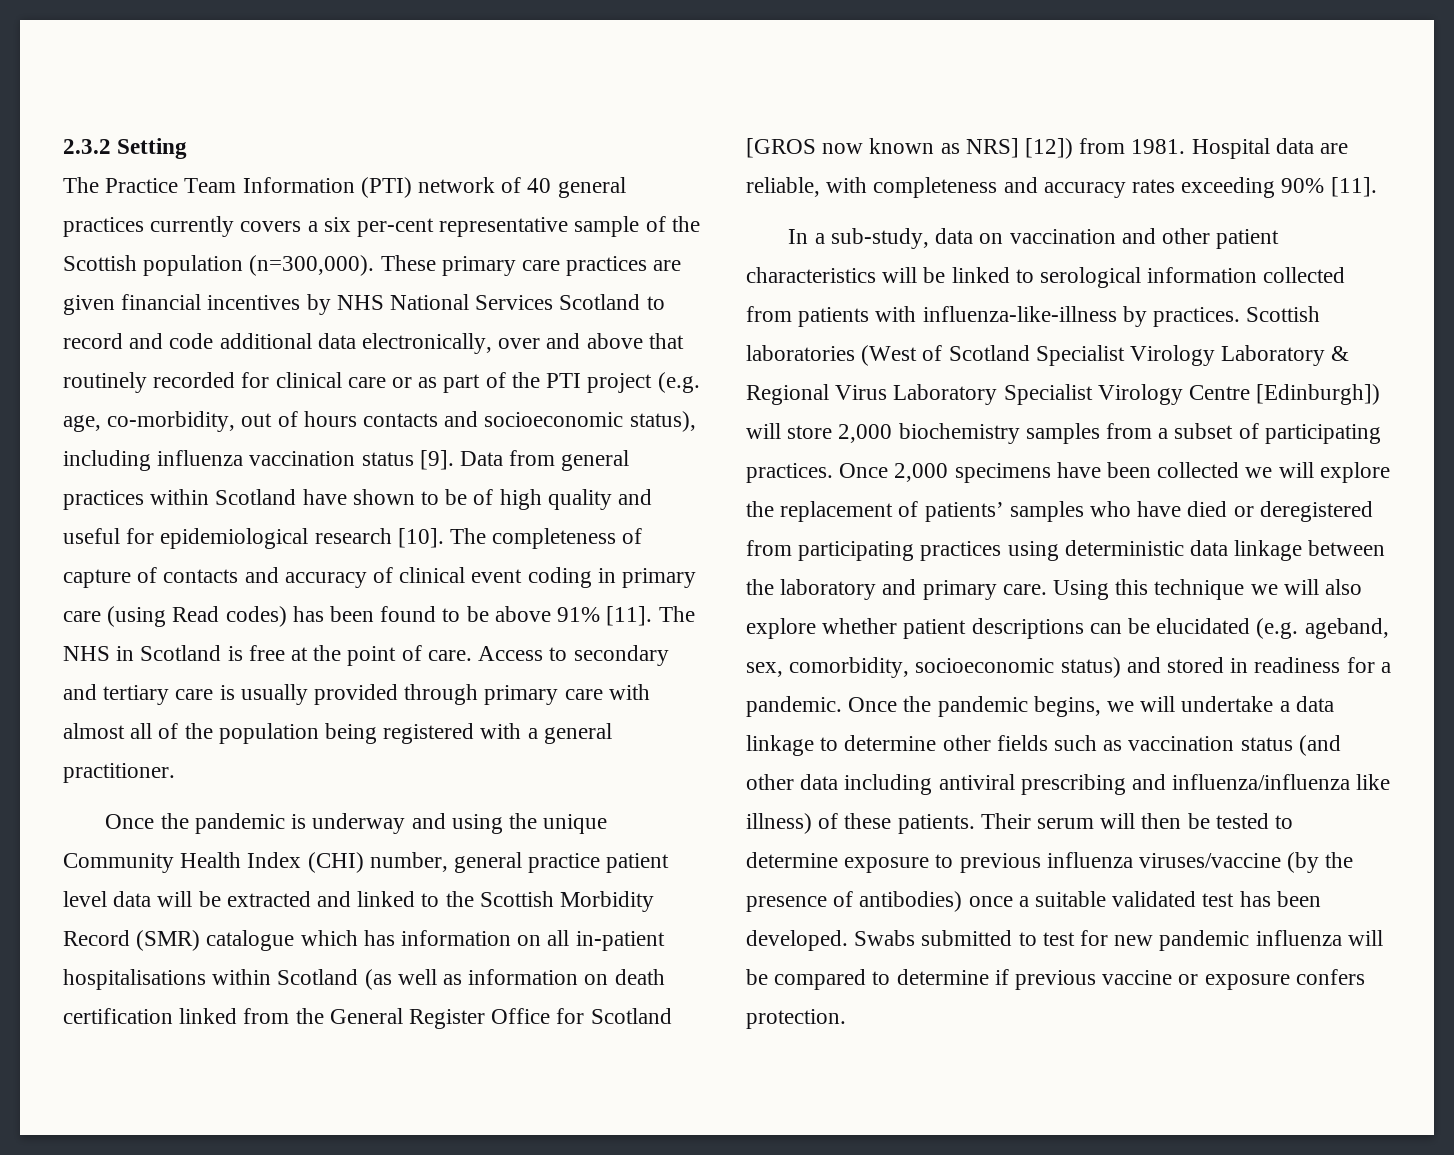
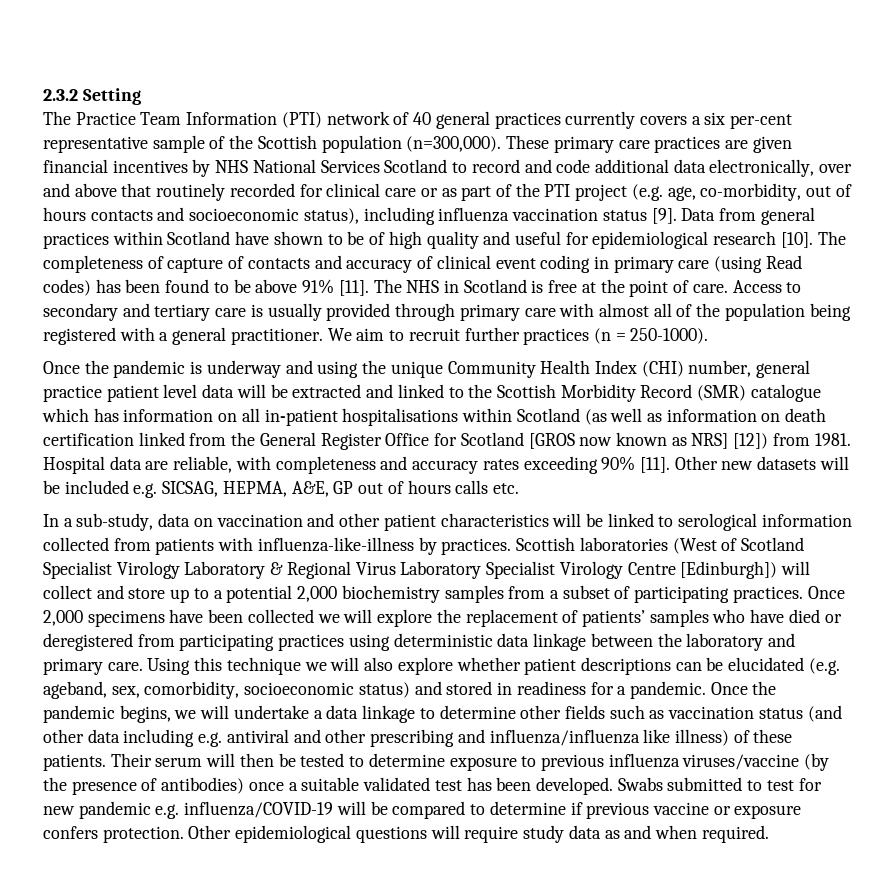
(175, 773) none -> [327,327,709,345] We aim to recruit further practices (n = 250-1000).
(1377, 187) none -> [674,456,849,470] [43,480,519,498] Other new datasets will be included e.g. SICSAG, HEPMA, A&E, GP out of hours calls etc.
[787,425,833,439] store -> [43,585,293,603] collect and store up to a potential
[938,774,1015,790] antiviral -> [198,729,367,747] e.g. antiviral and other
[1255,930,1342,946] influenza -> [155,801,334,819] e.g. influenza/COVID-19
(846, 1019) none -> [188,825,769,843] Other epidemiological questions will require study data as and when required.

